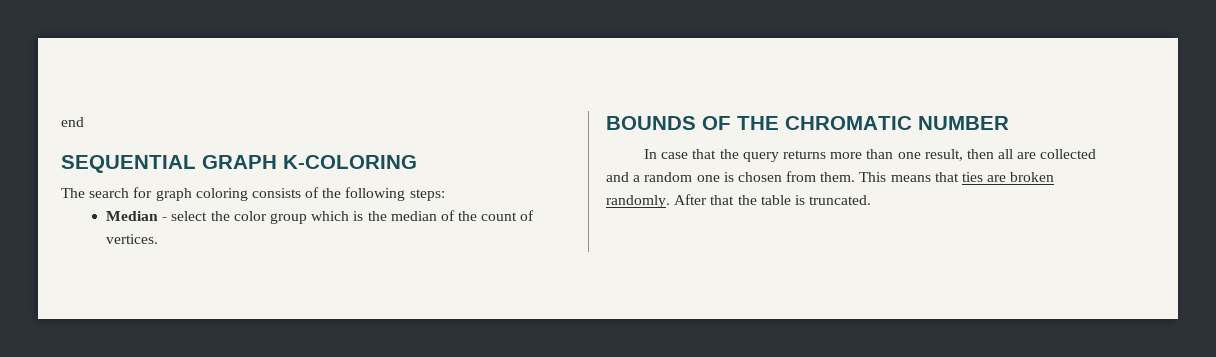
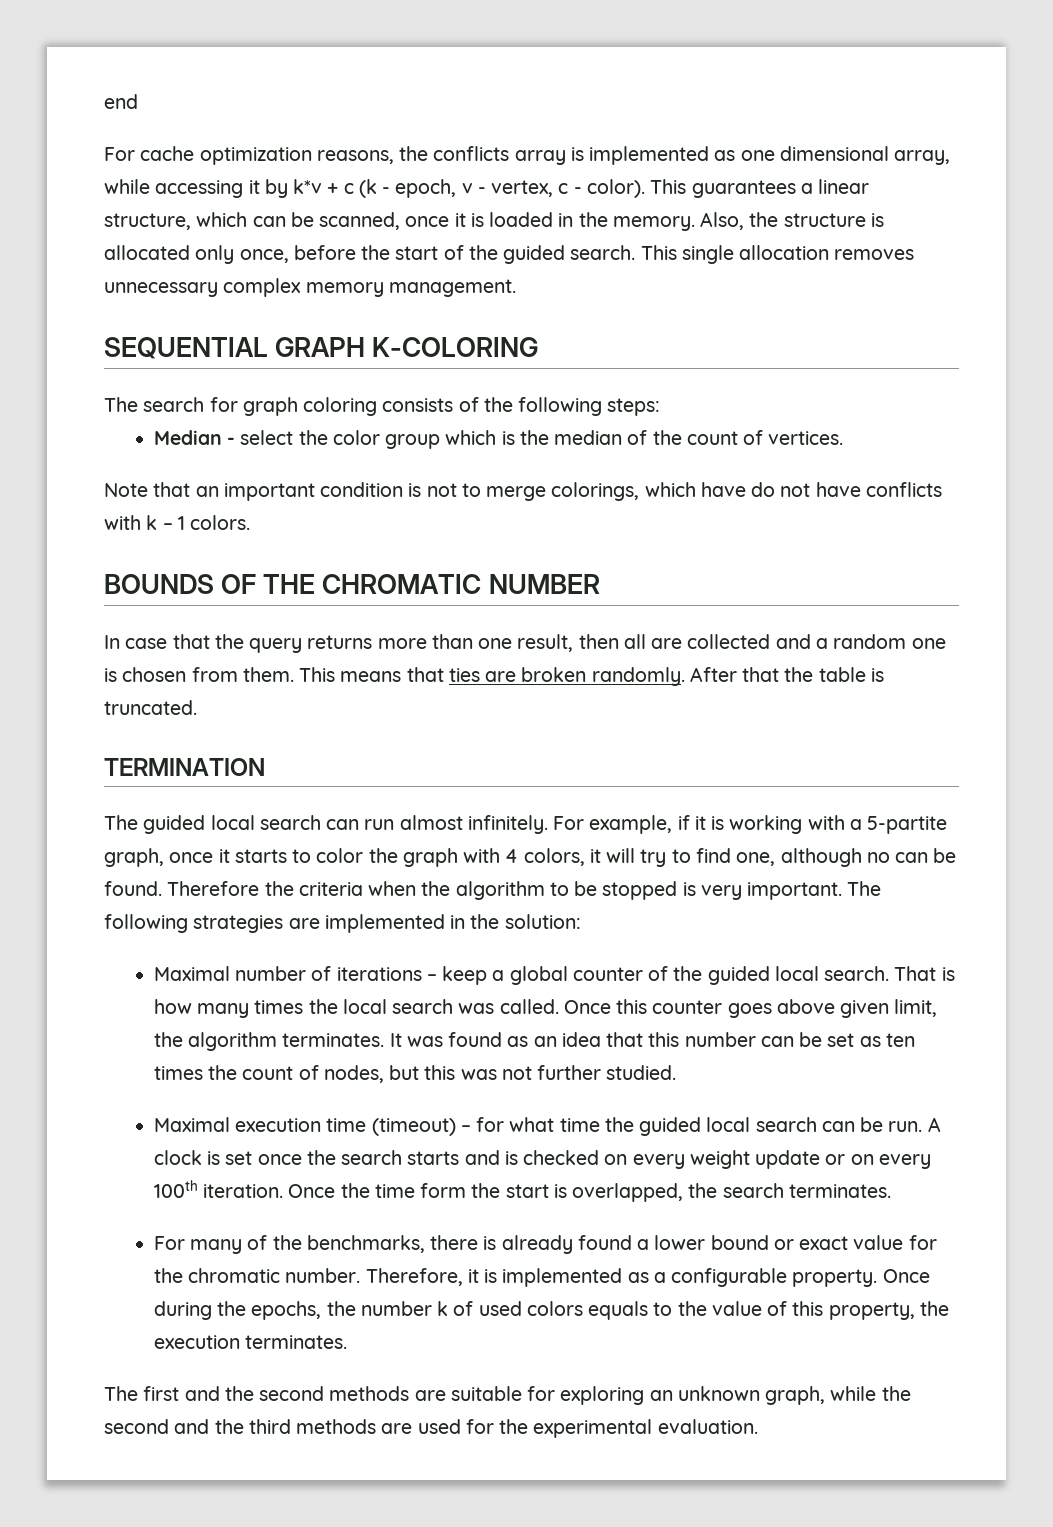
(84, 122) none -> [104,146,951,165] [104,179,870,198] [104,212,884,231] [104,245,915,264] [104,278,516,297] // For cache optimization reasons, the conflicts array is implemented as one dimensional array, while accessing it by k*v + c (k - epoch, v - vertex, c - color). This guarantees a linear structure, which can be scanned, once it is loaded in the memory. Also, the structure is allocated only once, before the start of the guided search. This single allocation removes unnecessary complex memory management.
(159, 239) none -> [104,482,942,501] [104,515,251,530] // Note that an important condition is not to merge colorings, which have do not have conflicts with k – 1 colors.
(872, 200) none -> [104,758,265,776] [104,815,948,834] [104,848,957,867] [104,881,882,900] [104,914,581,933] [153,966,955,985] [153,999,938,1018] [153,1032,915,1051] [153,1065,677,1083] [153,1117,941,1136] [153,1150,931,1169] [153,1180,891,1202] [153,1235,937,1254] [153,1268,930,1287] [153,1301,949,1320] [153,1335,347,1349] [104,1386,911,1405] [104,1419,758,1438] // TERMINATION // The guided local search can run almost infinitely. For example, if it is working with a 5-partite graph, once it starts to color the graph with 4 colors, it will try to find one, although no can be found. Therefore the criteria when the algorithm to be stopped is very important. The following strategies are implemented in the solution: // Maximal number of iterations – keep a global counter of the guided local search. That is how many times the local search was called. Once this counter goes above given limit, the algorithm terminates. It was found as an idea that this number can be set as ten times the count of nodes, but this was not further studied. // Maximal execution time (timeout) – for what time the guided local search can be run. A clock is set once the search starts and is checked on every weight update or on every 100th iteration. Once the time form the start is overlapped, the search terminates. // For many of the benchmarks, there is already found a lower bound or exact value for the chromatic number. Therefore, it is implemented as a configurable property. Once during the epochs, the number k of used colors equals to the value of this property, the execution terminates. // The first and the second methods are suitable for exploring an unknown graph, while the second and the third methods are used for the experimental evaluation.

